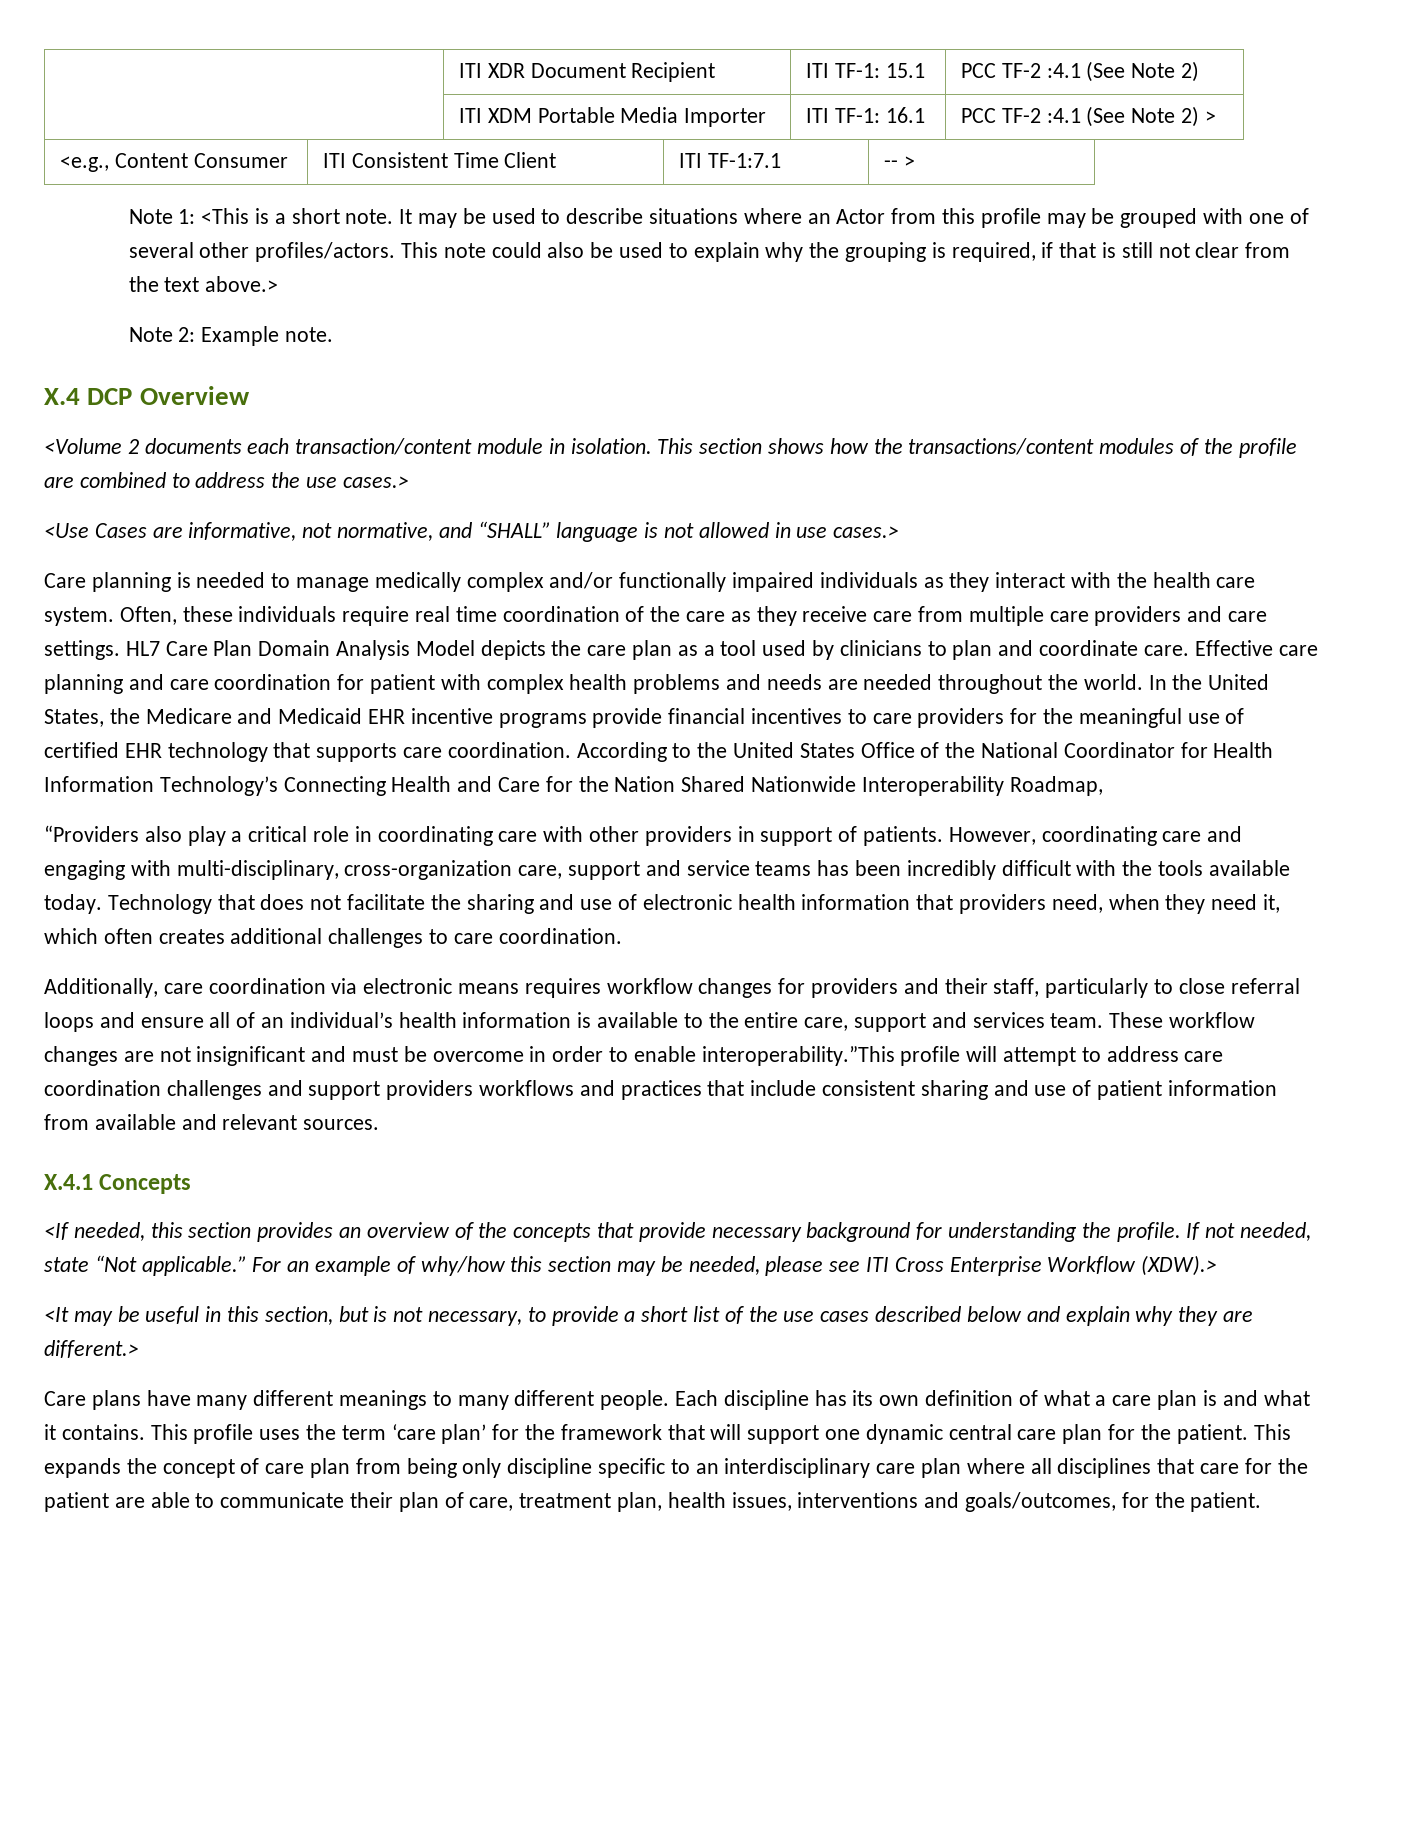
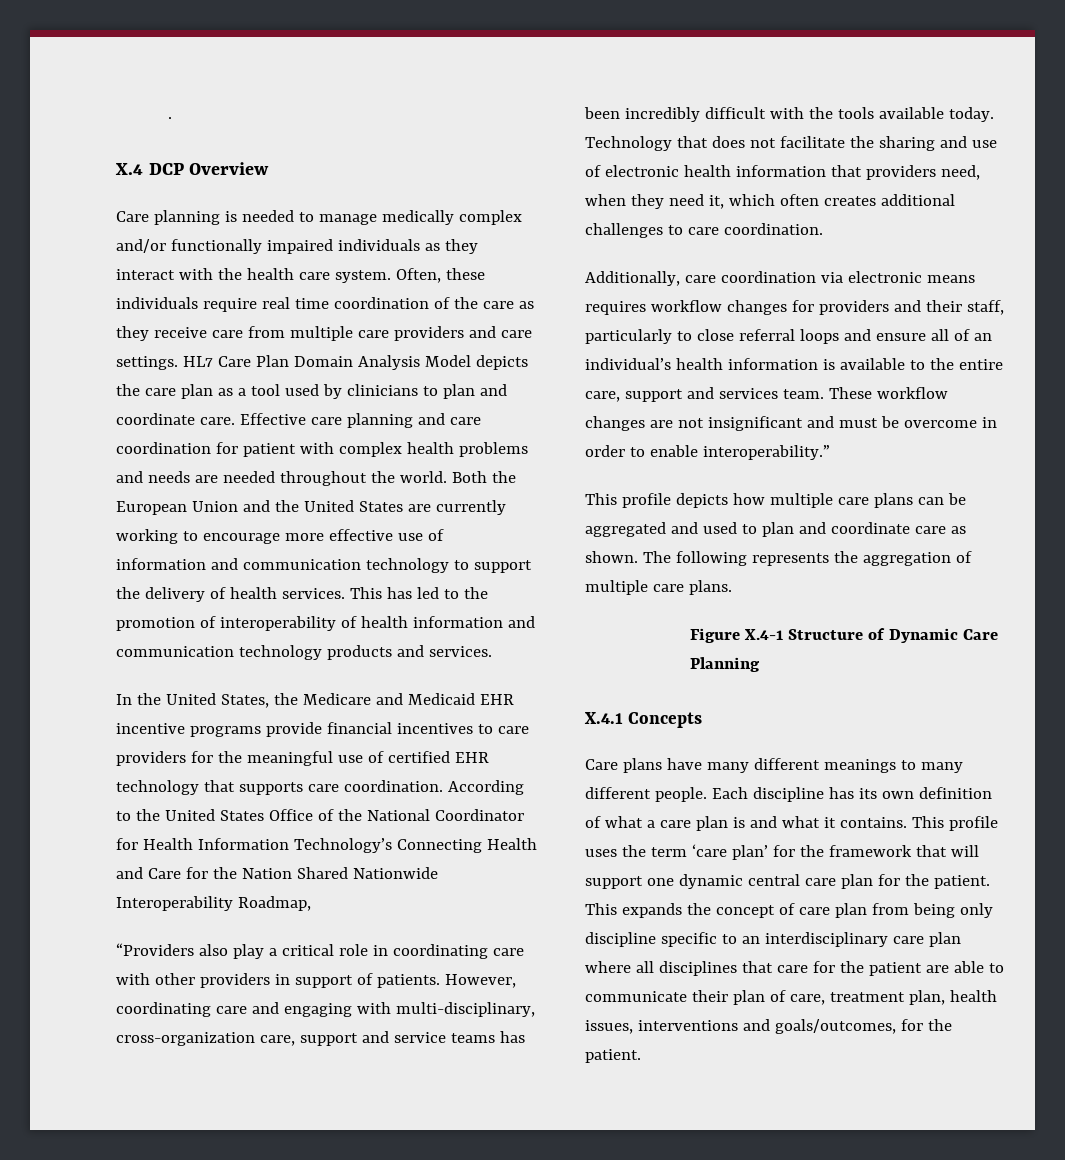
[458,62,716,82] [805,63,925,78] [960,61,1199,82] [458,107,767,127] [805,107,925,123] [960,106,1216,127] [59,153,288,172] [322,152,557,168] [678,153,781,168] [883,156,915,168] [128,208,1309,228] [128,242,1291,262] [128,276,279,292] [128,326,333,346] [44,386,250,405] [44,438,1297,458] [44,472,409,488] [44,521,900,542] | ITI XDR Document Recipient | ITI TF-1: 15.1 | PCC TF-2 :4.1 (See Note 2) // | ITI XDM Portable Media Importer | ITI TF-1: 16.1 | PCC TF-2 :4.1 (See Note 2) > // <e.g., Content Consumer | ITI Consistent Time Client | ITI TF-1:7.1 | -- > // Note 1: <This is a short note. It may be used to describe situations where an Actor from this profile may be grouped with one of several other profiles/actors. This note could also be used to explain why the grouping is required, if that is still not clear from the text above.> // Note 2: Example note. // X.4 DCP Overview // <Volume 2 documents each transaction/content module in isolation. This section shows how the transactions/content modules of the profile are combined to address the use cases.> // <Use Cases are informative, not normative, and “SHALL” language is not allowed in use cases.> -> [168,117,173,119] [115,162,270,175] . // X.4 DCP Overview
(1143, 682) none -> [451,471,516,483] [116,500,506,515] [116,529,444,544] [116,558,532,573] [116,587,488,602] [116,616,535,631] [116,645,492,660] Both the European Union and the United States are currently working to encourage more effective use of information and communication technology to support the delivery of health services. This has led to the promotion of interoperability of health information and communication technology products and services. //
[701,1046,1224,1066] [44,1080,1277,1100] [44,1114,380,1130] [44,1174,192,1194] [44,1222,1312,1242] [44,1255,1218,1276] [44,1306,1253,1326] [44,1340,139,1358] interoperability.”This profile will attempt to address care coordination challenges and support providers workflows and practices that include consistent sharing and use of patient information from available and relevant sources. // X.4.1 Concepts // <If needed, this section provides an overview of the concepts that provide necessary background for understanding the profile. If not needed, state “Not applicable.” For an example of why/how this section may be needed, please see ITI Cross Enterprise Workflow (XDW).> // <It may be useful in this section, but is not necessary, to provide a short list of the use cases described below and explain why they are different.> -> [702,445,830,460] [585,493,966,508] [585,522,966,537] [585,551,972,566] [585,580,732,595] [689,628,998,643] [689,657,760,672] [584,712,703,728] interoperability.” // This profile depicts how multiple care plans can be aggregated and used to plan and coordinate care as shown. The following represents the aggregation of multiple care plans. // Figure X.4-1 Structure of Dynamic Care Planning // X.4.1 Concepts

